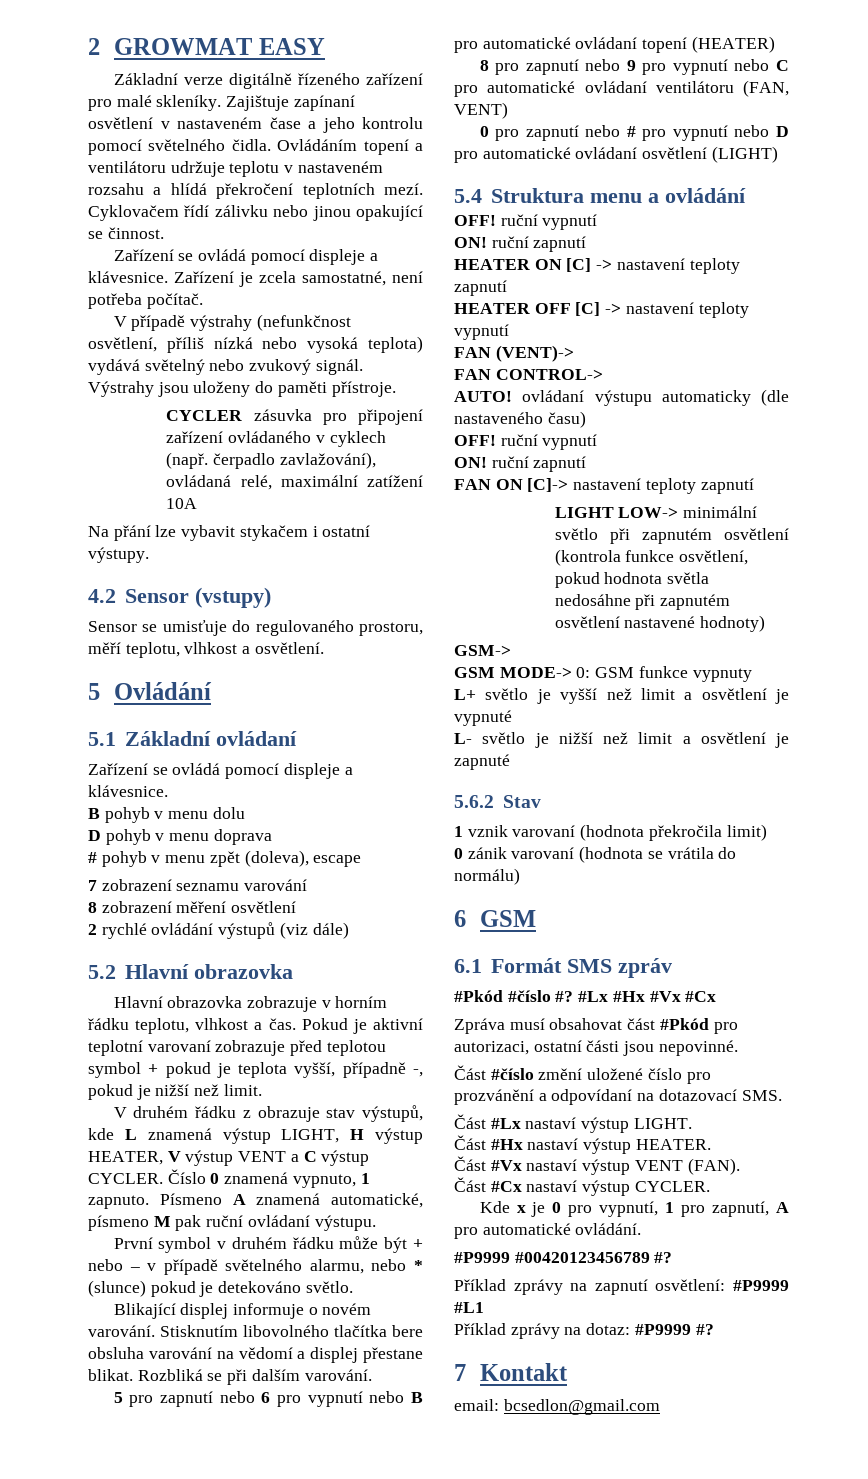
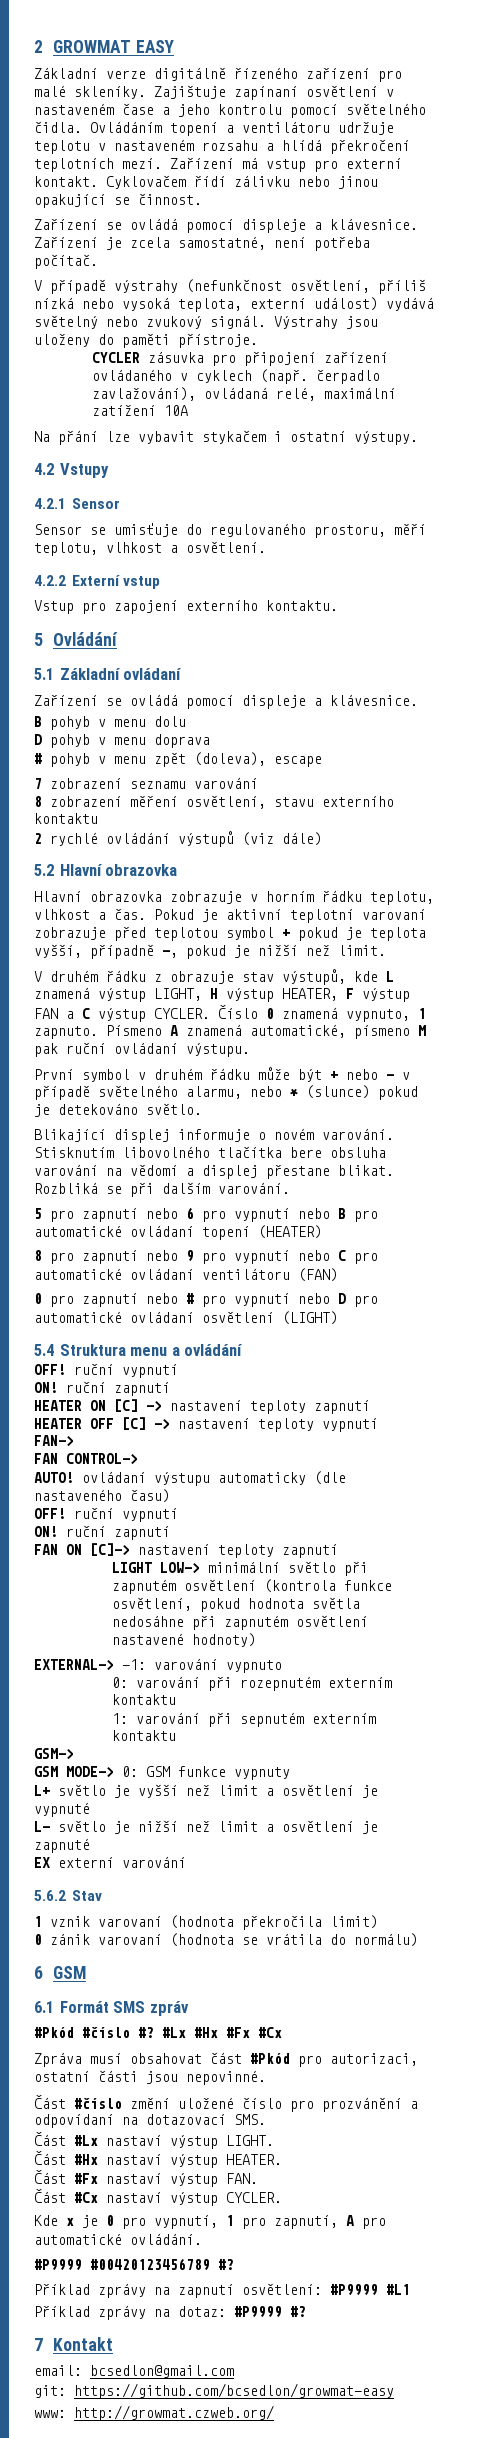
(423, 189) none -> [170,157,402,172] [34,176,98,187] Zařízení má vstup pro externí kontakt.
[368,336,424,353] teplota) -> [178,297,378,312] teplota, externí událost)
[124,587,271,608] Sensor (vstupy) -> [59,463,109,478] [34,498,120,509] Vstupy // 4.2.1 Sensor
(324, 648) none -> [34,575,160,589] [34,600,338,614] // 4.2.2 Externí vstup // Vstup pro zapojení externího kontaktu.
[231,901,297,913] osvětlení -> [186,795,394,809] [34,813,98,824] osvětlení, stavu externího kontaktu
[167,1150,287,1166] V výstup VENT -> [346,988,410,1002] [34,1008,58,1019] F výstup FAN
[743,80,789,97] [454,102,508,119] (FAN, VENT) -> [298,1268,338,1282] (FAN)
[454,345,574,362] FAN (VENT)-> -> [34,1435,74,1447] FAN->
(765, 623) none -> [34,1658,282,1673] [111,1676,392,1691] [111,1694,176,1705] [111,1712,376,1727] [111,1730,176,1741] // EXTERNAL-> -1: varování vypnuto // 0: varování při rozepnutém externím kontaktu // 1: varování při sepnutém externím kontaktu
(510, 762) none -> [34,1856,186,1868] // EX externí varování
[649,991,681,1002] #Vx -> [226,2027,250,2038] #Fx
[490,1158,740,1175] #Vx nastaví výstup VENT (FAN). -> [74,2173,258,2187] #Fx nastaví výstup FAN.
(660, 1407) none -> [34,2383,394,2399] [34,2405,274,2421] // git: https://github.com/bcsedlon/growmat-easy // www: http://growmat.czweb.org/

